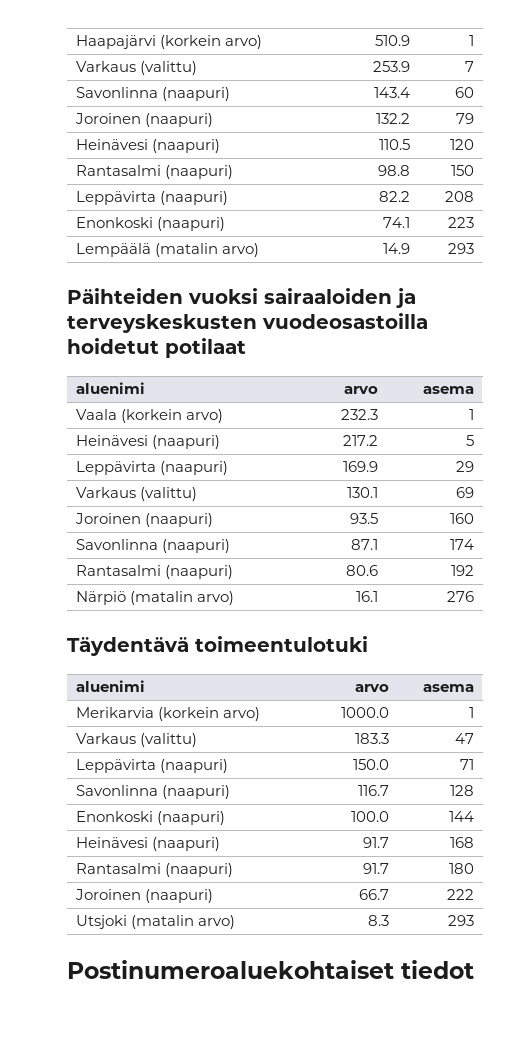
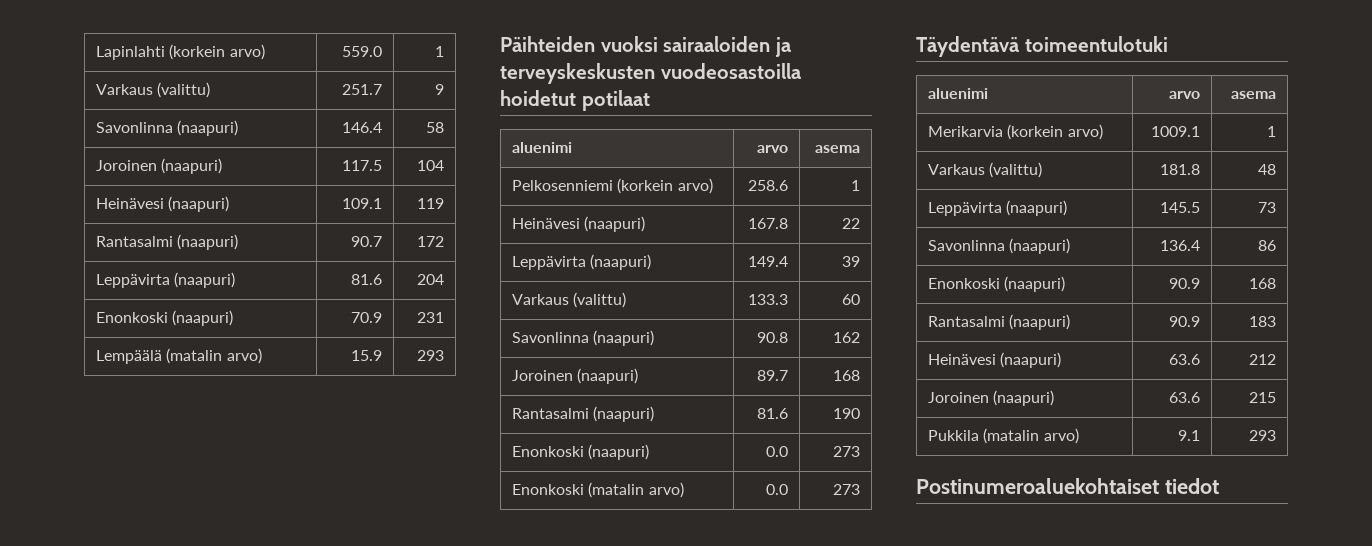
[75,35,263,49] [375,35,411,46] [469,35,475,46] [75,61,198,75] [373,61,411,72] [465,61,475,72] [75,87,231,101] [374,87,411,98] [455,87,475,98] [74,113,214,127] [376,113,411,124] [456,113,475,124] [75,139,221,153] [379,139,411,150] [450,139,475,150] [75,165,234,179] [378,165,411,176] [451,165,475,176] [75,191,229,205] [379,191,411,202] [445,191,475,202] [75,217,226,231] [383,217,411,228] [448,217,475,228] Haapajärvi (korkein arvo) | 510.9 | 1 // Varkaus (valittu) | 253.9 | 7 // Savonlinna (naapuri) | 143.4 | 60 // Joroinen (naapuri) | 132.2 | 79 // Heinävesi (naapuri) | 110.5 | 120 // Rantasalmi (naapuri) | 98.8 | 150 // Leppävirta (naapuri) | 82.2 | 208 // Enonkoski (naapuri) | 74.1 | 223 -> [95,44,265,60] [342,46,383,57] [435,46,445,57] [95,82,211,98] [342,84,383,95] [435,84,445,95] [95,120,239,136] [342,122,383,133] [426,122,445,133] [95,158,223,174] [342,160,383,171] [417,160,445,171] [95,196,230,212] [342,198,383,209] [417,198,445,209] [95,234,239,250] [351,236,383,247] [417,236,445,247] [95,272,236,288] [351,274,383,285] [417,274,445,285] [95,310,234,326] [351,312,383,323] [417,312,445,323] Lapinlahti (korkein arvo) | 559.0 | 1 // Varkaus (valittu) | 251.7 | 9 // Savonlinna (naapuri) | 146.4 | 58 // Joroinen (naapuri) | 117.5 | 104 // Heinävesi (naapuri) | 109.1 | 119 // Rantasalmi (naapuri) | 90.7 | 172 // Leppävirta (naapuri) | 81.6 | 204 // Enonkoski (naapuri) | 70.9 | 231
[383,243,411,254] 14.9 -> [351,350,383,361] 15.9
[75,409,224,423] [341,409,379,420] Vaala (korkein arvo) | 232.3 -> [511,178,713,194] [748,180,789,191] Pelkosenniemi (korkein arvo) | 258.6
[343,435,379,446] [466,435,475,446] [75,461,229,475] [343,461,379,472] [456,461,475,472] [75,487,198,501] [347,487,379,498] [456,487,475,498] [74,513,214,527] [350,513,379,524] [450,513,475,524] [75,539,231,553] [351,539,379,550] [450,539,475,550] [75,565,234,579] [346,565,379,576] [451,565,475,576] [75,591,235,605] [356,591,379,602] [447,591,475,602] 217.2 | 5 // Leppävirta (naapuri) | 169.9 | 29 // Varkaus (valittu) | 130.1 | 69 // Joroinen (naapuri) | 93.5 | 160 // Savonlinna (naapuri) | 87.1 | 174 // Rantasalmi (naapuri) | 80.6 | 192 // Närpiö (matalin arvo) | 16.1 | 276 -> [748,218,789,229] [842,218,861,229] [511,254,652,270] [748,256,789,267] [842,256,861,267] [511,292,627,308] [748,294,789,305] [842,294,861,305] [511,330,655,346] [757,332,789,343] [833,332,861,343] [511,368,639,384] [757,370,789,381] [833,370,861,381] [511,406,655,422] [757,408,789,419] [833,408,861,419] [511,444,650,460] [766,446,789,457] [833,446,861,457] [511,482,684,498] [766,484,789,495] [833,484,861,495] 167.8 | 22 // Leppävirta (naapuri) | 149.4 | 39 // Varkaus (valittu) | 133.3 | 60 // Savonlinna (naapuri) | 90.8 | 162 // Joroinen (naapuri) | 89.7 | 168 // Rantasalmi (naapuri) | 81.6 | 190 // Enonkoski (naapuri) | 0.0 | 273 // Enonkoski (matalin arvo) | 0.0 | 273
[341,707,390,718] [469,707,475,718] [75,733,198,747] [355,733,390,744] [455,733,475,744] [75,759,229,773] [353,759,390,770] [460,759,475,770] [75,785,231,799] [358,785,390,796] [450,785,475,796] [75,811,226,825] [351,811,390,822] [449,811,475,822] [75,837,221,851] [363,837,390,848] [450,837,475,848] [75,863,234,877] [363,863,390,874] [449,863,475,874] [74,889,214,903] [359,889,390,900] [447,889,475,900] [75,915,236,929] [368,915,390,926] 1000.0 | 1 // Varkaus (valittu) | 183.3 | 47 // Leppävirta (naapuri) | 150.0 | 71 // Savonlinna (naapuri) | 116.7 | 128 // Enonkoski (naapuri) | 100.0 | 144 // Heinävesi (naapuri) | 91.7 | 168 // Rantasalmi (naapuri) | 91.7 | 180 // Joroinen (naapuri) | 66.7 | 222 // Utsjoki (matalin arvo) | 8.3 -> [1151,126,1201,137] [1267,126,1277,137] [927,162,1043,178] [1160,164,1201,175] [1258,164,1277,175] [927,200,1068,216] [1160,202,1201,213] [1258,202,1277,213] [927,238,1071,254] [1160,240,1201,251] [1258,240,1277,251] [927,276,1066,292] [1169,278,1201,289] [1249,278,1277,289] [927,314,1071,330] [1169,316,1201,327] [1249,316,1277,327] [927,352,1062,368] [1169,354,1201,365] [1249,354,1277,365] [927,390,1055,406] [1169,392,1201,403] [1249,392,1277,403] [927,428,1079,444] [1178,430,1201,441] 1009.1 | 1 // Varkaus (valittu) | 181.8 | 48 // Leppävirta (naapuri) | 145.5 | 73 // Savonlinna (naapuri) | 136.4 | 86 // Enonkoski (naapuri) | 90.9 | 168 // Rantasalmi (naapuri) | 90.9 | 183 // Heinävesi (naapuri) | 63.6 | 212 // Joroinen (naapuri) | 63.6 | 215 // Pukkila (matalin arvo) | 9.1

